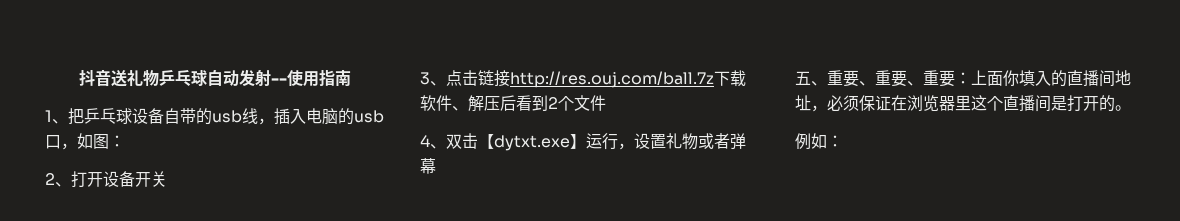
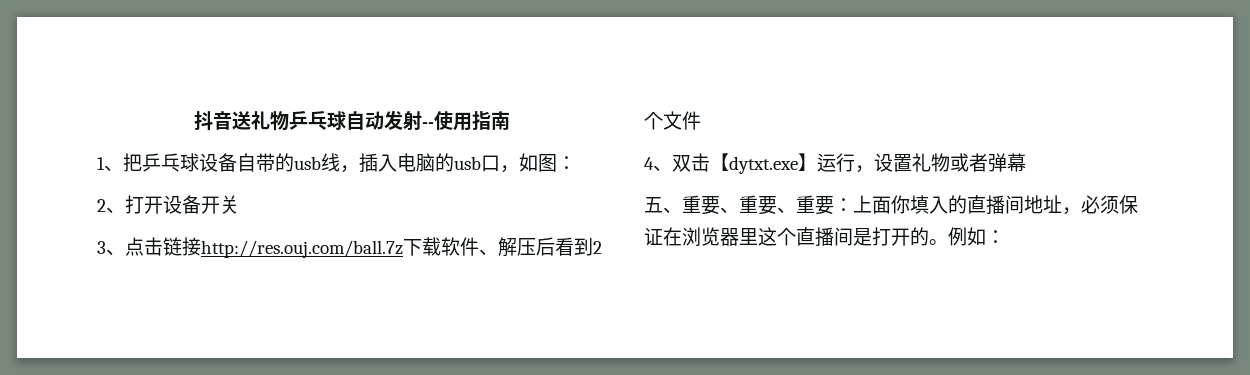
(1131, 108) // -> (948, 242) none

